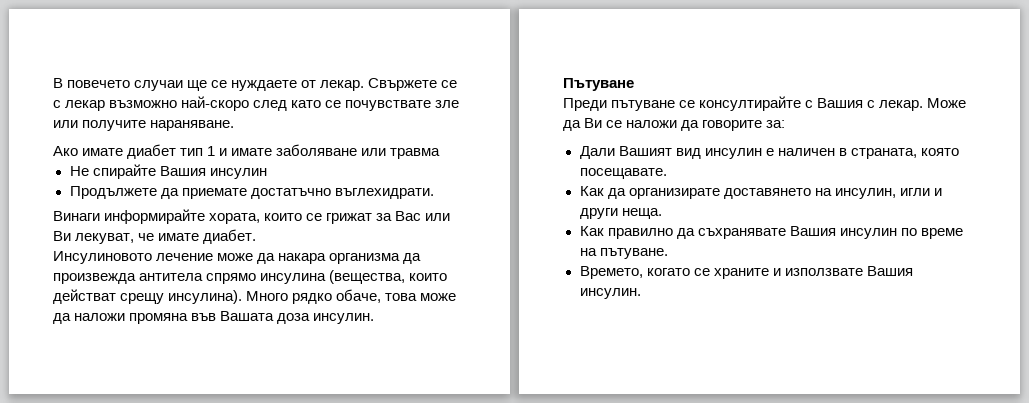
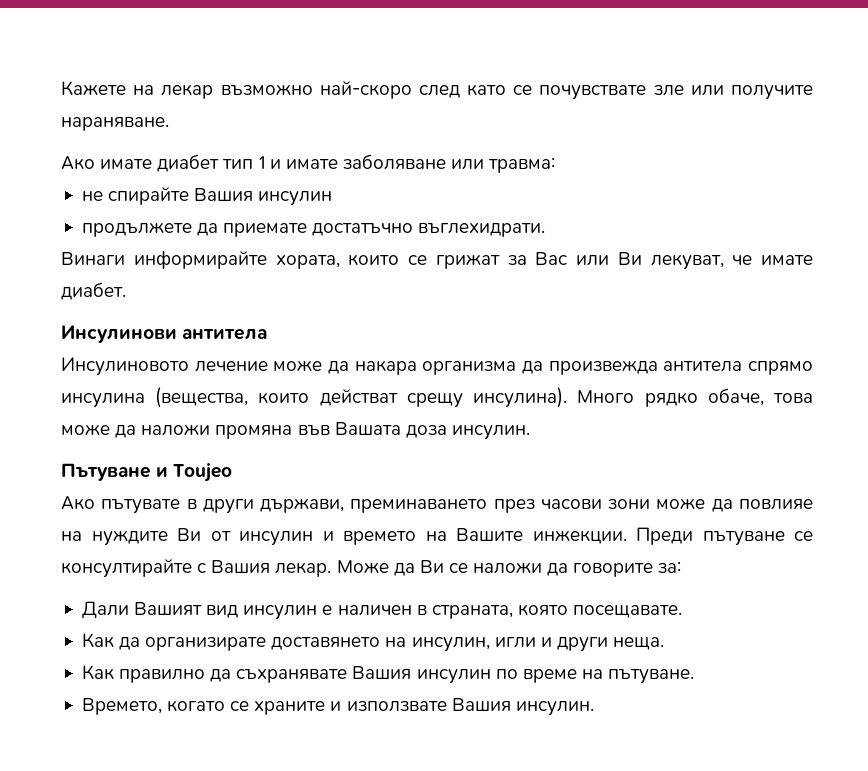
[53,78,458,91] [53,100,61,108] В повечето случаи ще се нуждаете от лекар. Свържете се с -> [61,81,155,96] Кажете на
[390,148,441,159] [69,166,89,176] травма // Не -> [488,157,556,173] [81,191,103,201] травма: // не
[69,186,157,199] Продължете -> [81,222,192,237] продължете
(257, 236) none -> [61,325,268,343] // Инсулинови антитела
(634, 84) // -> [156,463,233,482] [61,496,813,514] [61,528,627,546] и Toujeo // Ако пътувате в други държави, преминаването през часови зони може да повлияе на нуждите Ви от инсулин и времето на Вашите инжекции.
[867,100,876,108] с -> (271, 567) none

